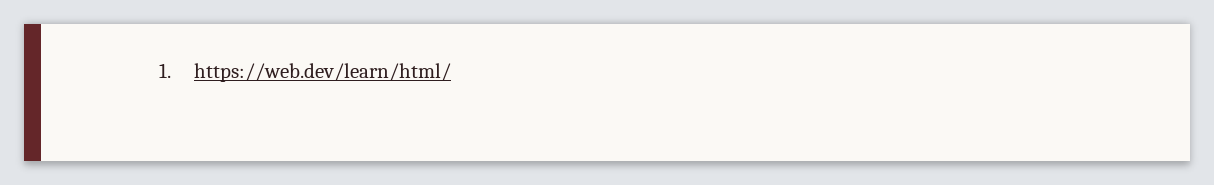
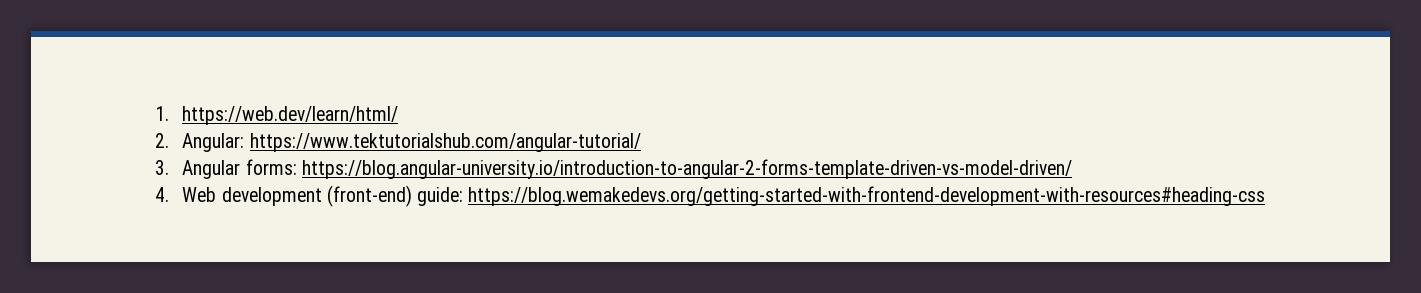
(452, 72) none -> [154,133,641,152] [154,159,1072,179] [154,185,1266,207] // 2. Angular: https://www.tektutorialshub.com/angular-tutorial/ // 3. Angular forms: https://blog.angular-university.io/introduction-to-angular-2-forms-template-driven-vs-model-driven/ // 4. Web development (front-end) guide: https://blog.wemakedevs.org/getting-started-with-frontend-development-with-resources#heading-css

